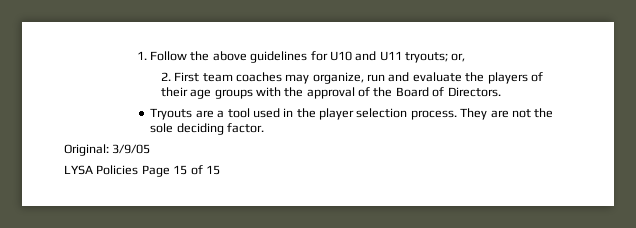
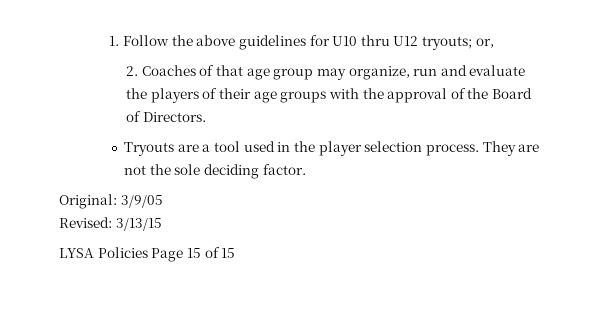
[355,51,402,61] and U11 -> [360,35,419,46] thru U12
[174,72,282,82] First team coaches -> [141,65,314,80] Coaches of that age group
(151, 149) none -> [59,217,162,231] // Revised: 3/13/15

